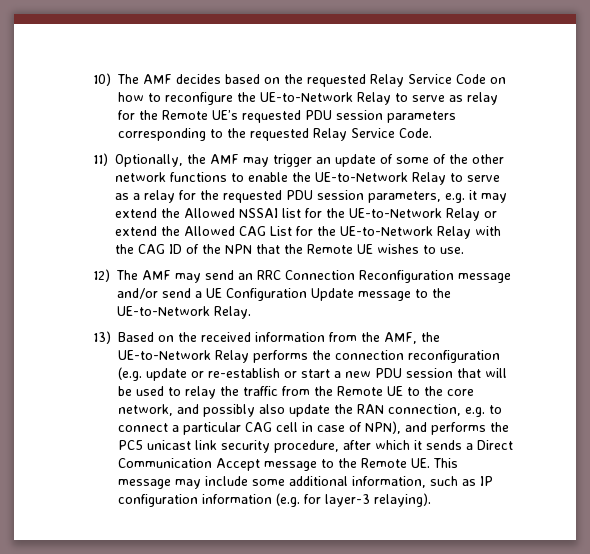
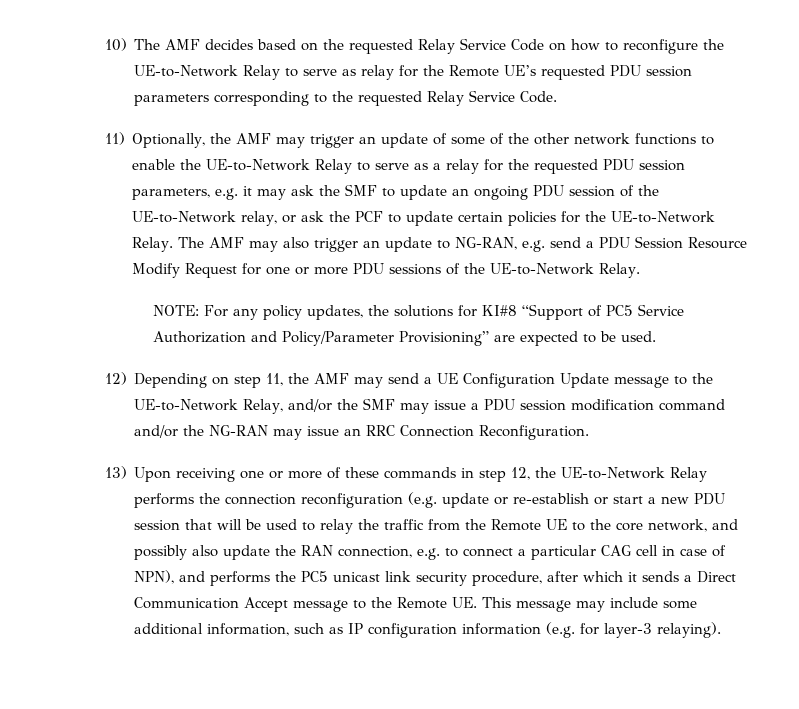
[114,208,497,221] [114,226,501,239] [114,244,464,254] [92,269,511,283] [116,288,158,299] extend the Allowed NSSAI list for the UE-to-Network Relay or extend the Allowed CAG List for the UE-to-Network Relay with the CAG ID of the NPN that the Remote UE wishes to use. // 12) The AMF may send an RRC Connection Reconfiguration message and/or -> [291,184,660,200] [132,211,716,226] [132,236,748,252] [132,263,641,278] [152,304,684,320] [152,331,656,346] [104,372,384,388] ask the SMF to update an ongoing PDU session of the UE-to-Network relay, or ask the PCF to update certain policies for the UE-to-Network Relay. The AMF may also trigger an update to NG-RAN, e.g. send a PDU Session Resource Modify Request for one or more PDU sessions of the UE-to-Network Relay. // NOTE: For any policy updates, the solutions for KI#8 “Support of PC5 Service Authorization and Policy/Parameter Provisioning” are expected to be used. // 12) Depending on step 11, the AMF may
[213,306,251,319] [92,331,417,344] Relay. // 13) Based on the received information from the AMF, -> [243,398,726,414] [134,425,590,440] [104,466,531,482] Relay, and/or the SMF may issue a PDU session modification command and/or the NG-RAN may issue an RRC Connection Reconfiguration. // 13) Upon receiving one or more of these commands in step 12,

